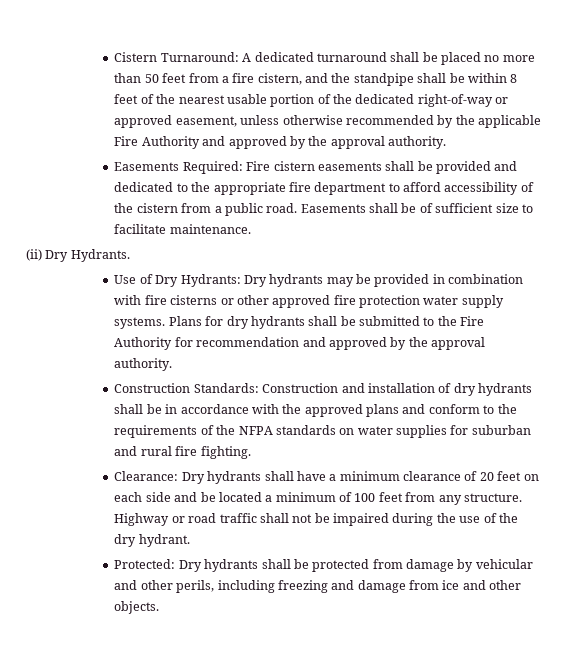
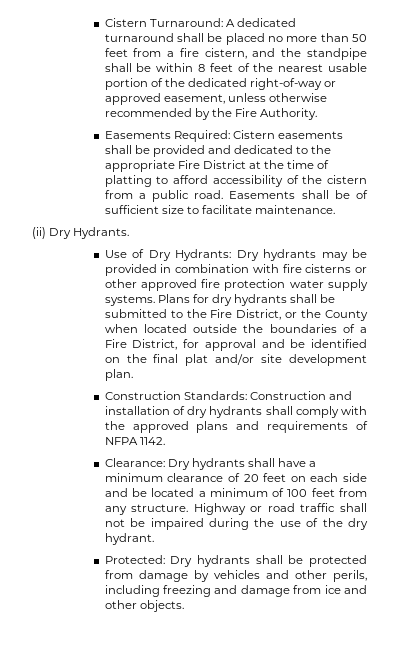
[478,115,542,128] [114,136,447,149] applicable Fire Authority and approved by the approval authority. -> [235,108,318,120] Fire Authority.
[246,161,315,171] Fire cistern -> [232,130,275,139] Cistern
[288,182,387,195] fire department -> [177,160,330,169] [104,175,152,187] Fire District at the time of platting
[114,337,486,350] [114,358,173,371] Authority for recommendation and approved by the approval authority. -> [236,309,368,321] [104,324,367,333] [104,339,367,351] [104,354,368,366] [104,369,133,381] District, or the County when located outside the boundaries of a Fire District, for approval and be identified on the final plat and/or site development plan.
[146,404,249,414] be in accordance -> [295,406,339,418] comply
[428,404,517,414] [114,425,531,438] [114,446,251,459] conform to the requirements of the NFPA standards on water supplies for suburban and rural fire fighting. -> [267,421,368,433] [104,437,165,445] requirements of NFPA 1142.
[475,559,533,569] vehicular -> [213,570,260,579] vehicles

